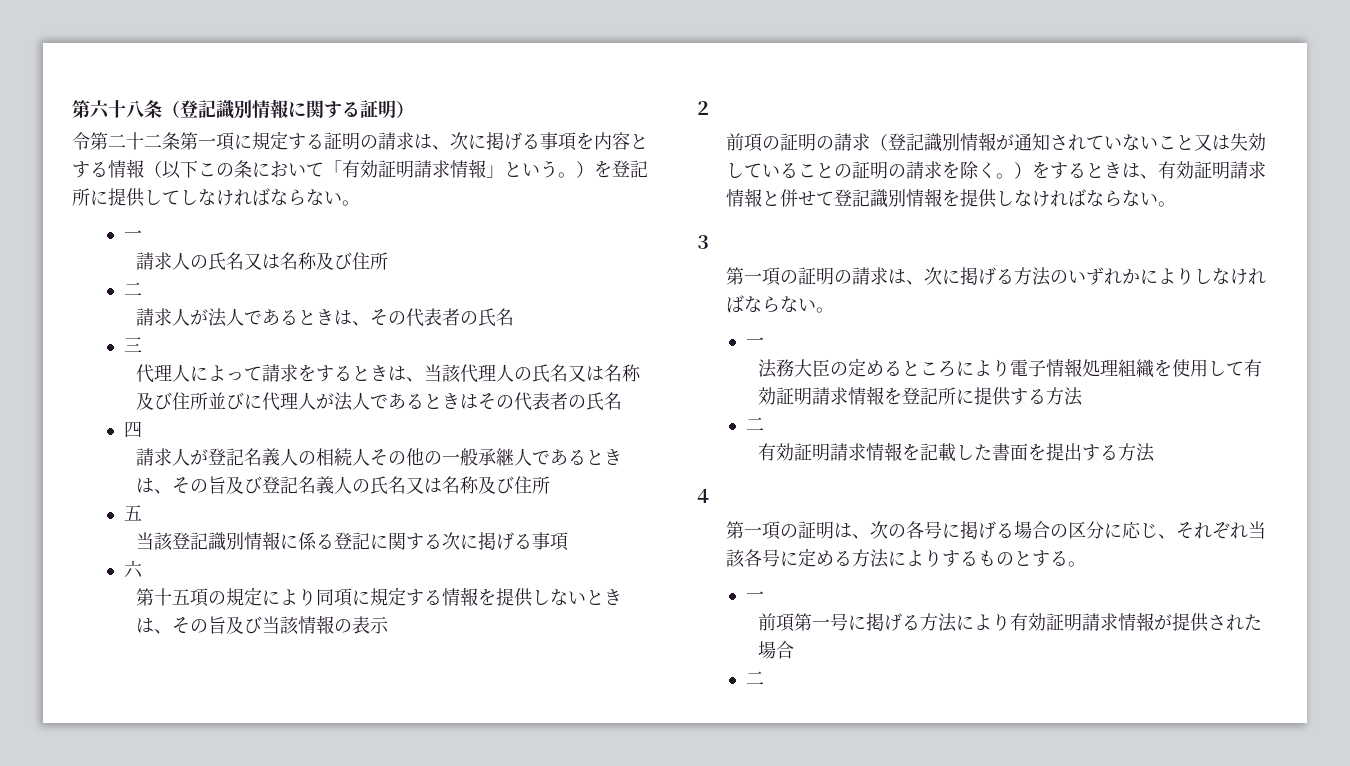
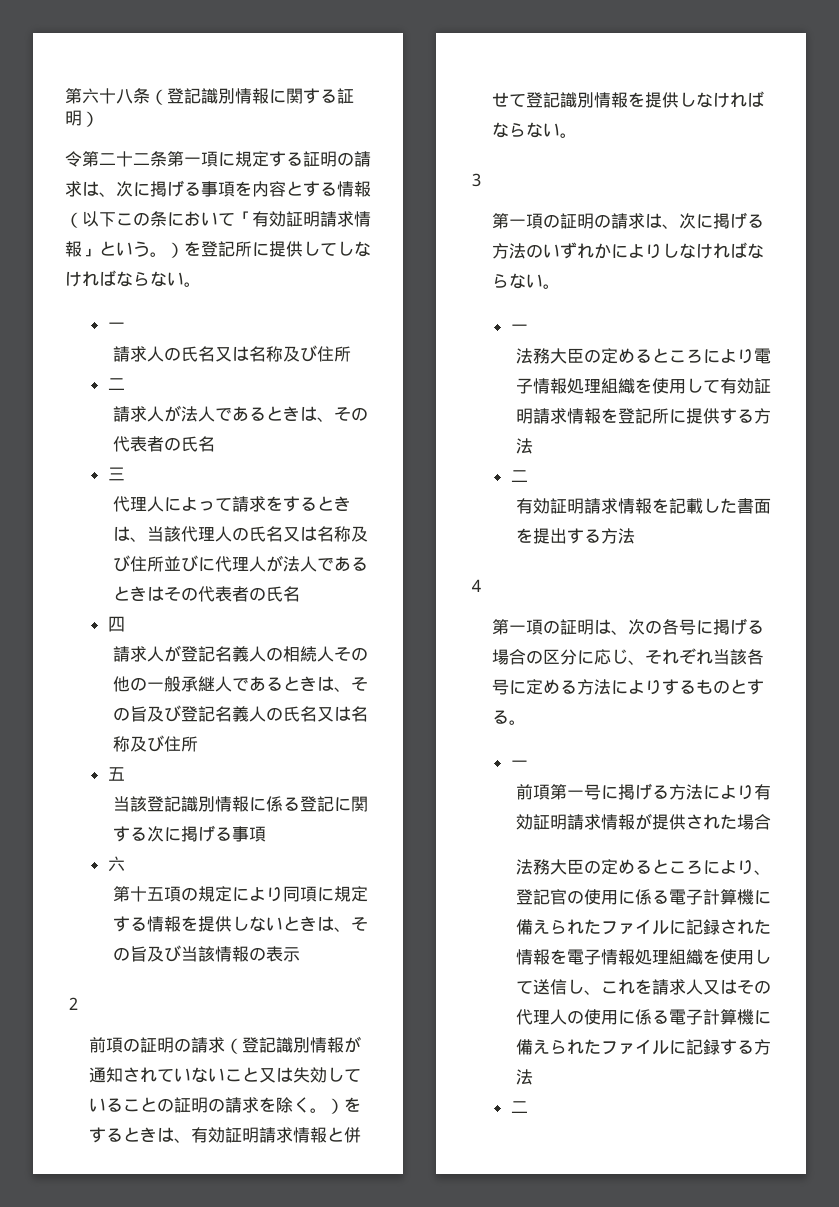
(794, 650) none -> [515,859,771,875] [515,889,771,905] [515,919,771,935] [515,949,771,965] [515,979,771,995] [515,1009,771,1025] [515,1039,771,1055] [515,1069,533,1085] // 法務大臣の定めるところにより、登記官の使用に係る電子計算機に備えられたファイルに記録された情報を電子情報処理組織を使用して送信し、これを請求人又はその代理人の使用に係る電子計算機に備えられたファイルに記録する方法

